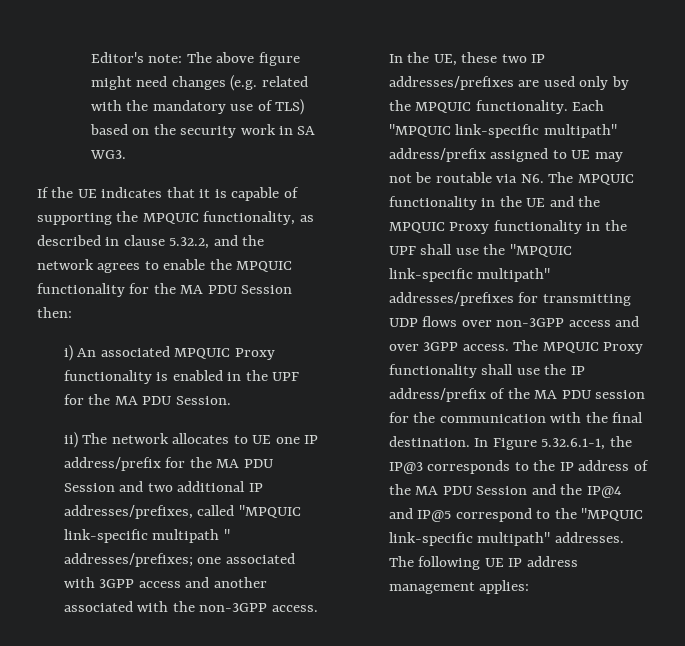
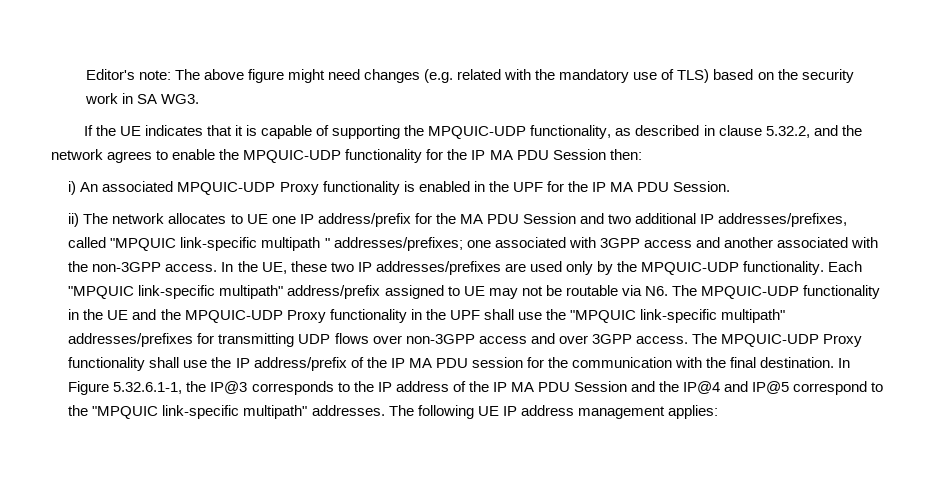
[142,213,199,224] MPQUIC -> [428,126,527,139] MPQUIC-UDP
[236,261,293,272] MPQUIC -> [243,150,342,163] MPQUIC-UDP
(176, 288) none -> [471,150,486,160] IP
[174,348,231,359] MPQUIC -> [177,182,276,195] MPQUIC-UDP
(111, 399) none -> [591,182,606,192] IP
[415,102,472,113] MPQUIC -> [641,262,740,275] MPQUIC-UDP
[577,174,634,185] MPQUIC -> [701,286,800,299] MPQUIC-UDP
[388,222,445,233] MPQUIC -> [184,310,283,323] MPQUIC-UDP
[542,342,599,353] MPQUIC -> [720,334,819,347] MPQUIC-UDP
(530, 393) none -> [390,358,405,368] IP
(411, 489) none -> [492,382,507,392] IP

